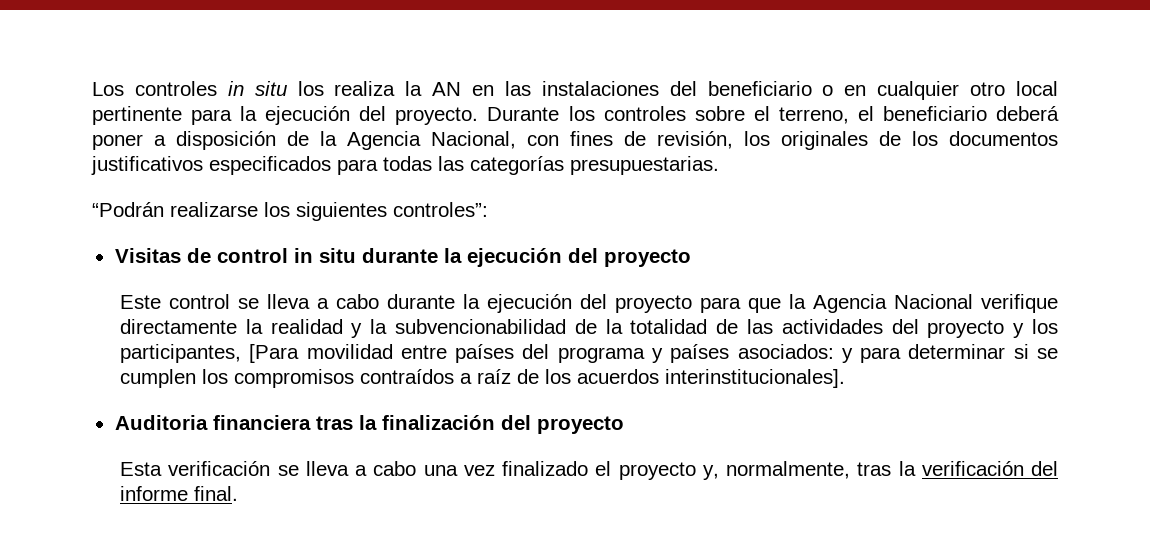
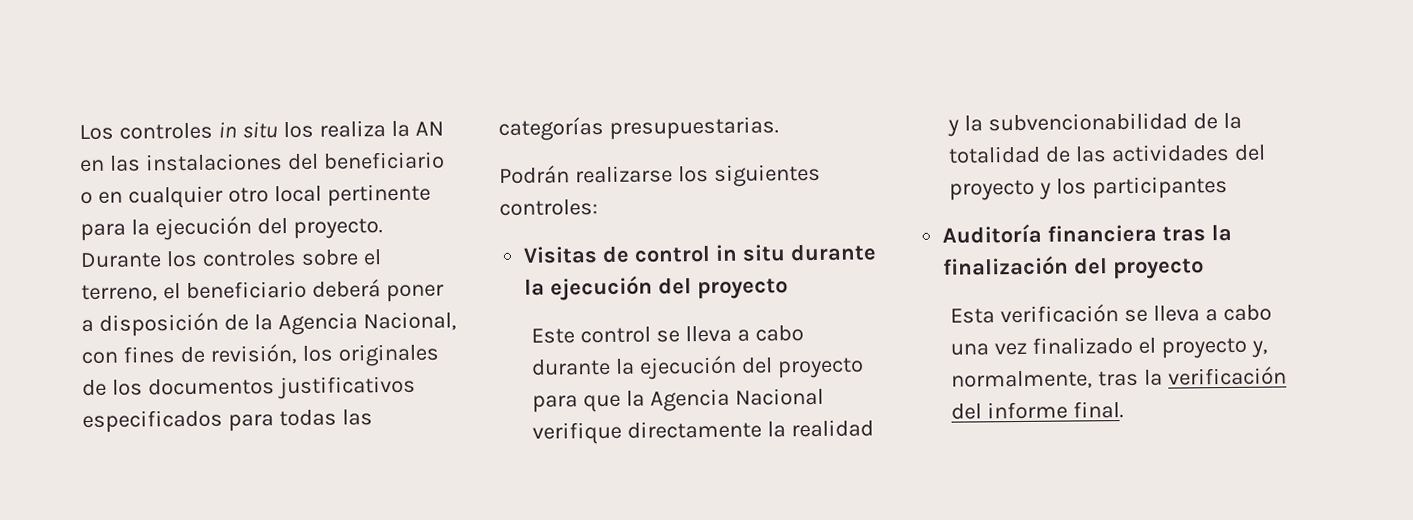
[92,202,164,217] “Podrán -> [499,165,570,184] Podrán
[393,202,488,217] controles”: -> [499,199,598,216] controles:
[119,344,1058,363] [119,369,845,388] [114,415,208,430] participantes, [Para movilidad entre países del programa y países asociados: y para determinar si se cumplen los compromisos contraídos a raíz de los acuerdos interinstitucionales]. // Auditoria -> [1092,175,1229,200] [942,223,1043,244] participantes // Auditoría

